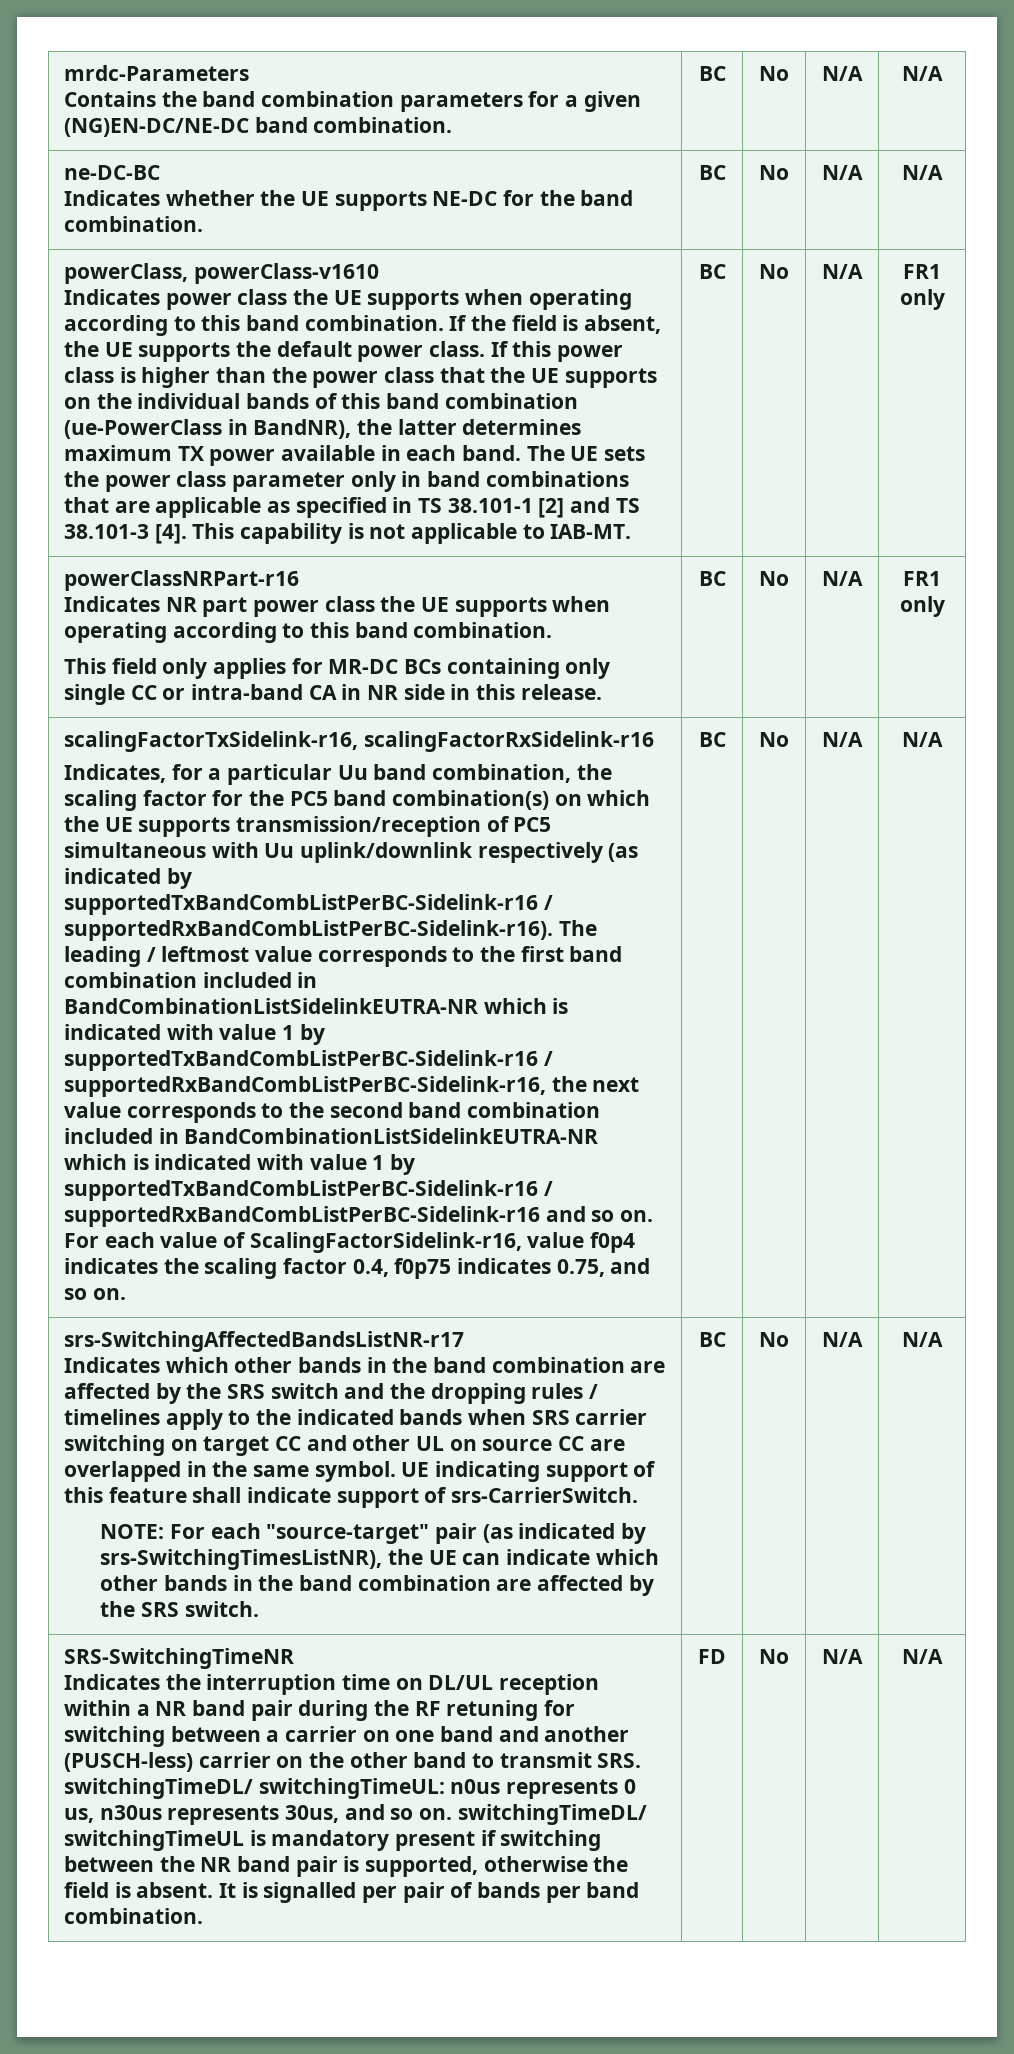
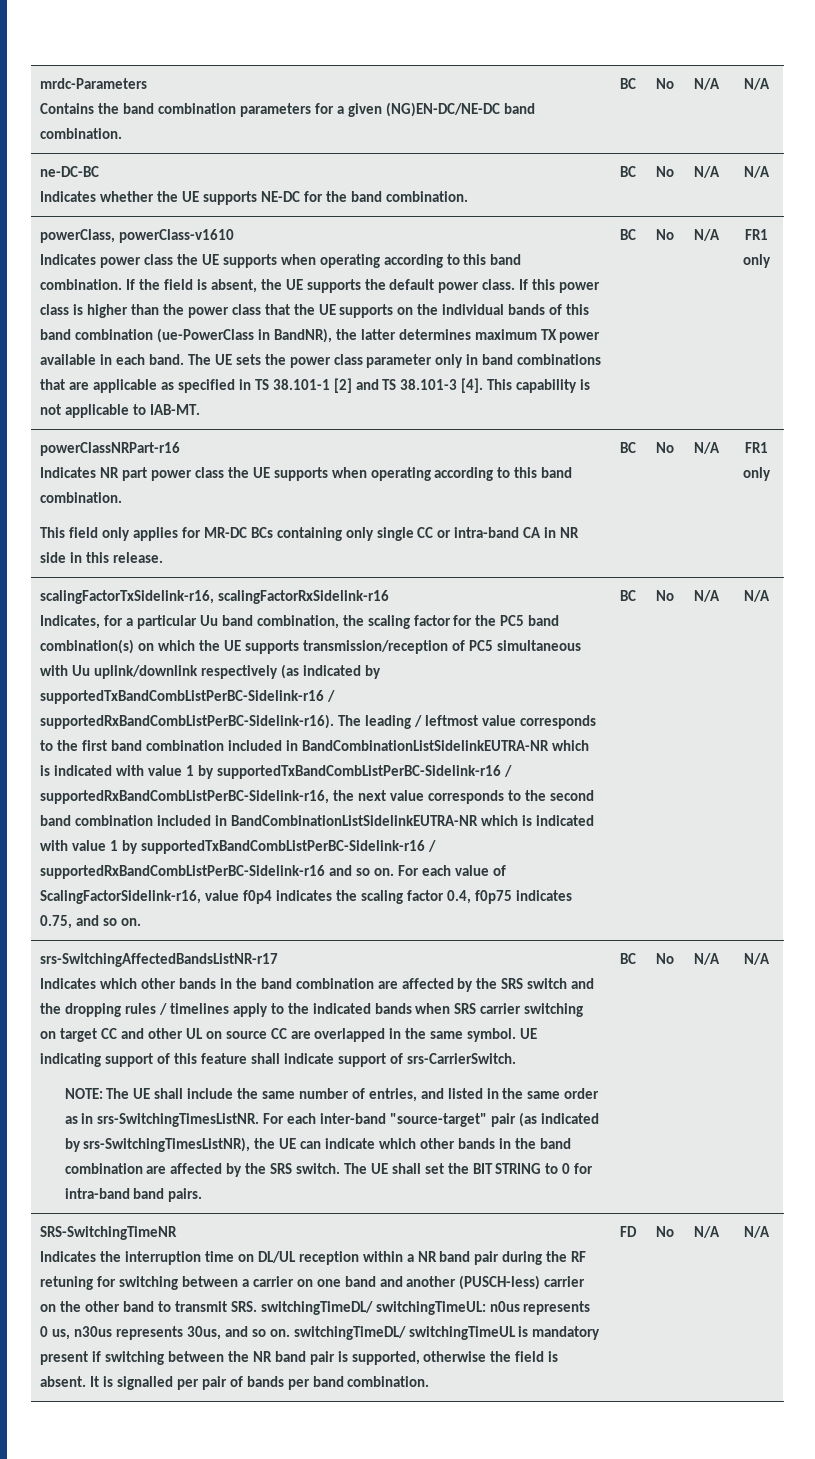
[170,1523,261,1539] For each -> [106,1088,600,1102] [64,1113,387,1127] The UE shall include the same number of entries, and listed in the same order as in srs-SwitchingTimesListNR. For each inter-band
(259, 1609) none -> [343,1163,594,1174] [64,1188,203,1202] The UE shall set the BIT STRING to 0 for intra-band band pairs.

